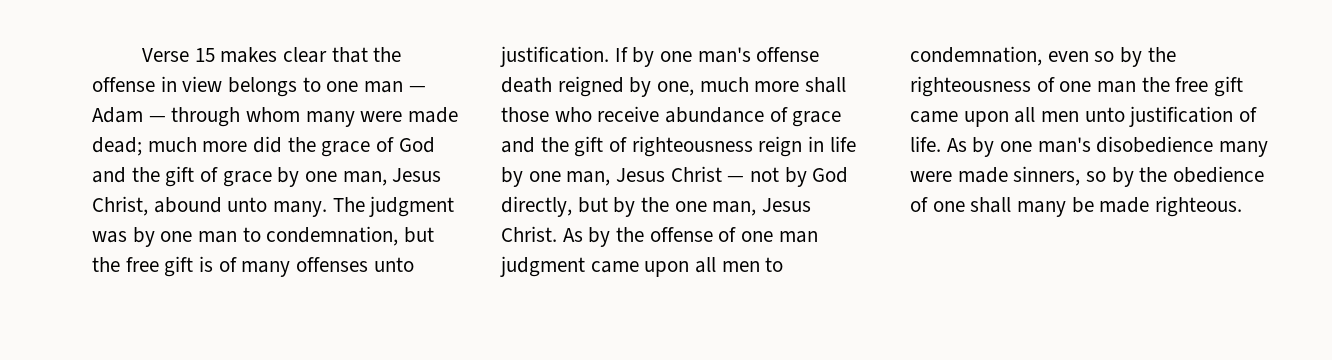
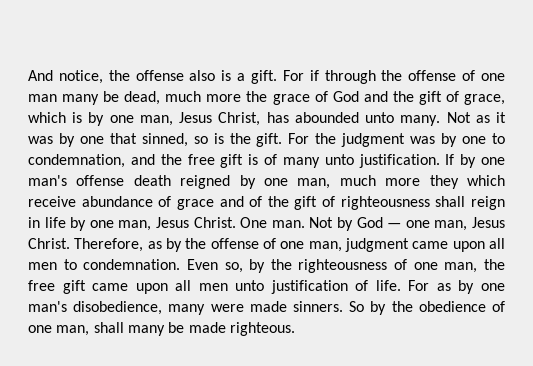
[142,47,402,63] [92,76,426,97] [92,107,459,127] [92,136,283,156] Verse 15 makes clear that the offense in view belongs to one man — Adam — through whom many were made dead; much more did -> [28,70,505,84] [28,91,242,105] And notice, the offense also is a gift. For if through the offense of one man many be dead, much more
[222,171,272,187] grace -> [463,94,505,105] [28,112,83,123] grace, which is
[153,197,365,217] abound unto many. The -> [266,112,506,126] [28,133,337,147] has abounded unto many. Not as it was by one that sinned, so is the gift. For the
[198,226,435,246] man to condemnation, but -> [492,133,506,144] [28,154,155,168] to condemnation, and
[296,257,369,272] offenses -> (320, 162) none
[657,77,847,96] [501,107,592,122] one, much more shall those who -> [264,175,505,189] one man, much more they which
(535, 145) none -> [249,196,263,207] of
(753, 146) none -> [435,196,466,207] shall
[670,166,849,187] [501,196,812,217] [501,226,583,242] Christ — not by God directly, but by the one man, Jesus Christ. As -> [193,217,506,231] [28,238,162,252] Christ. One man. Not by God — one man, Jesus Christ. Therefore, as
[778,231,818,243] man -> [308,241,342,252] man,
[910,46,1115,66] condemnation, even so -> [83,259,243,273] condemnation. Even so,
[1097,81,1137,93] man -> [444,262,478,273] man,
[946,136,1269,157] [910,166,1107,186] As by one man's disobedience many were made sinners, so -> [408,280,506,294] [28,301,365,315] For as by one man's disobedience, many were made sinners. So
(965, 206) none -> [56,325,90,336] man,

